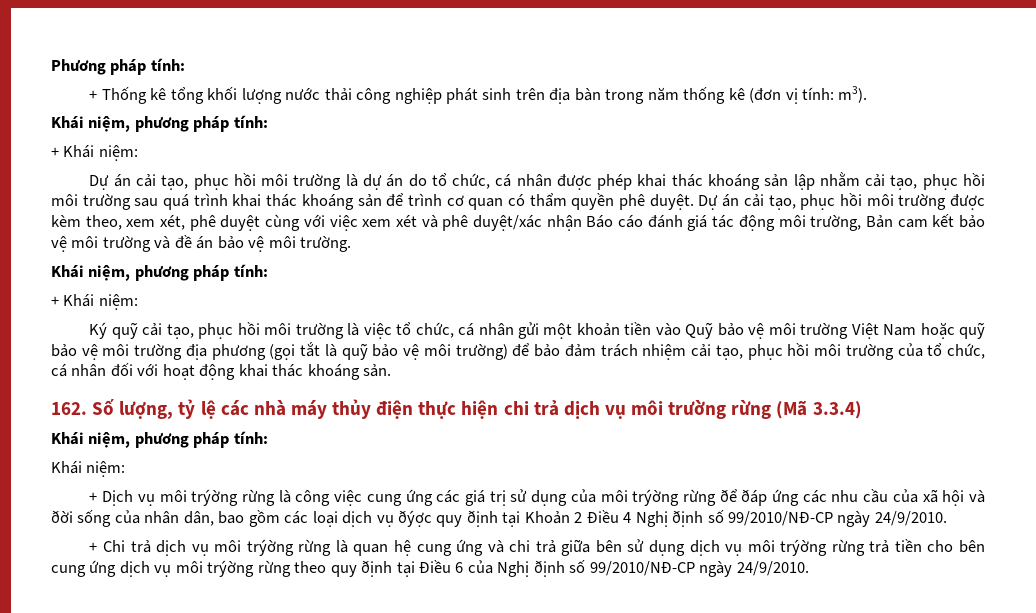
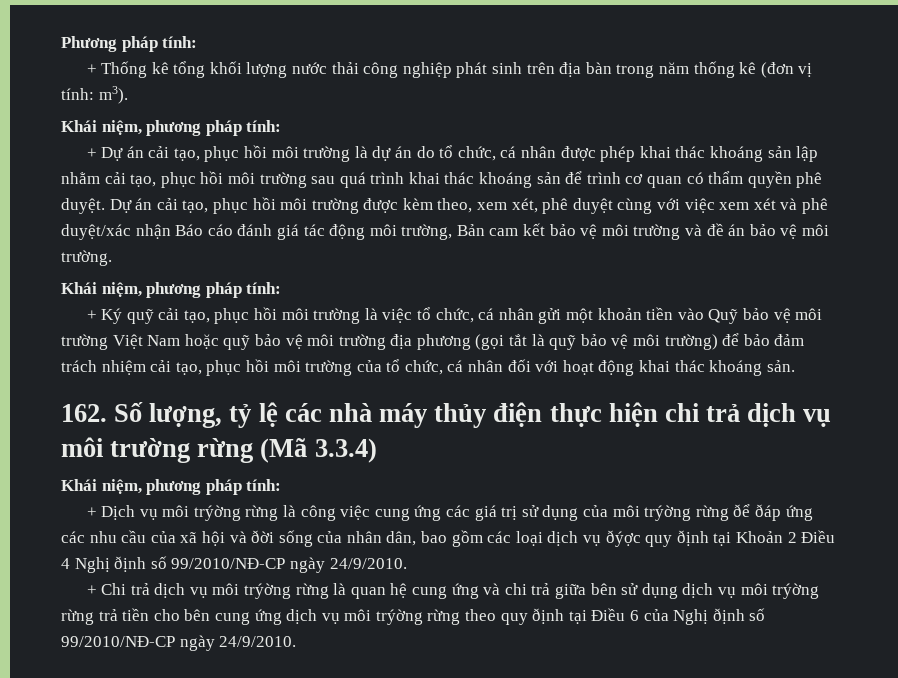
[63,145,138,161] Khái niệm: // -> (97, 153) none
[63,294,138,310] Khái niệm: // -> (97, 315) none
[51,461,126,477] // Khái niệm: -> (282, 485) none

